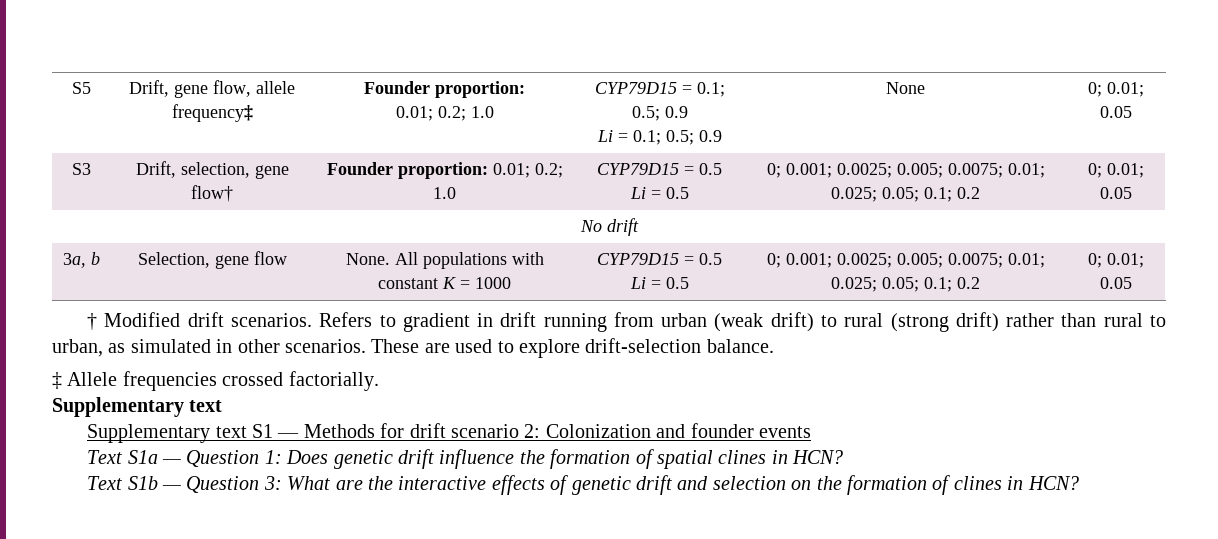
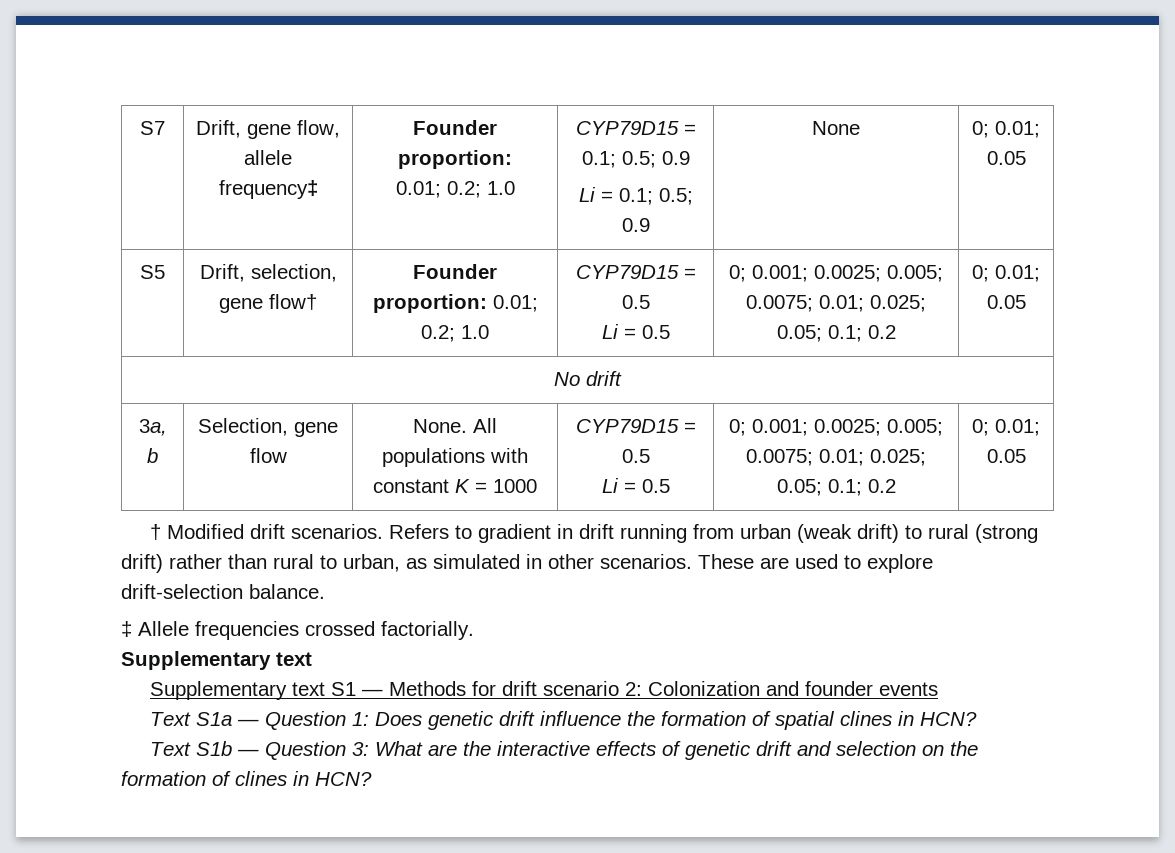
[71,82,91,94] S5 -> [140,121,165,135] S7
[71,163,91,175] S3 -> [140,265,165,279] S5

